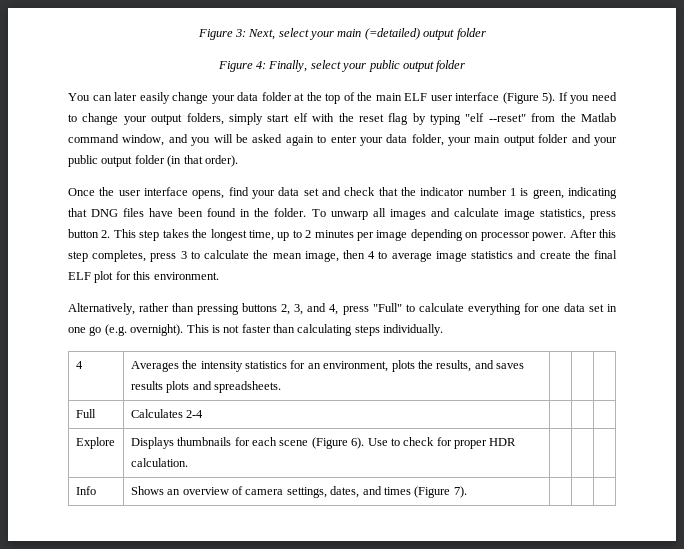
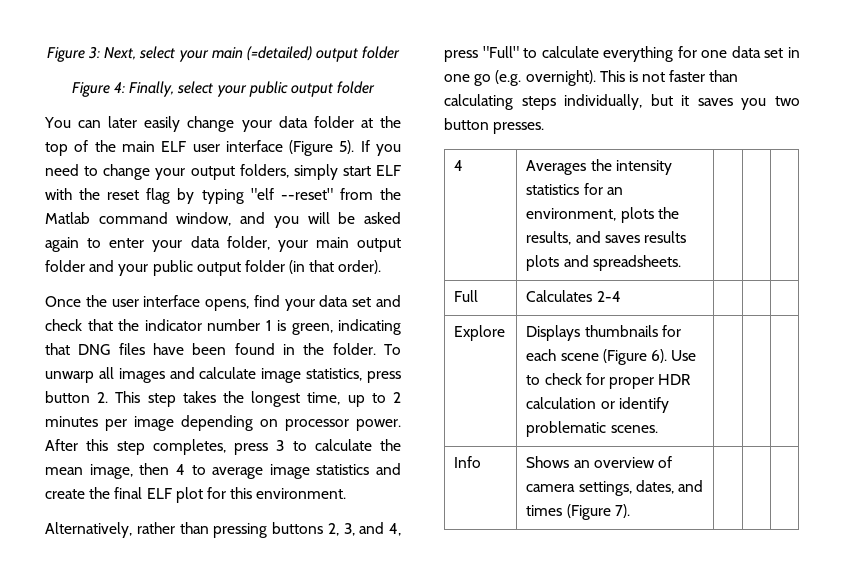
[293,113,308,122] elf -> [376,165,401,176] ELF
[383,324,444,336] individually. -> [564,94,800,110] [444,118,545,134] individually, but it saves you two button presses.
[130,458,188,467] calculation. -> [526,397,669,413] [526,421,658,437] calculation or identify problematic scenes.

